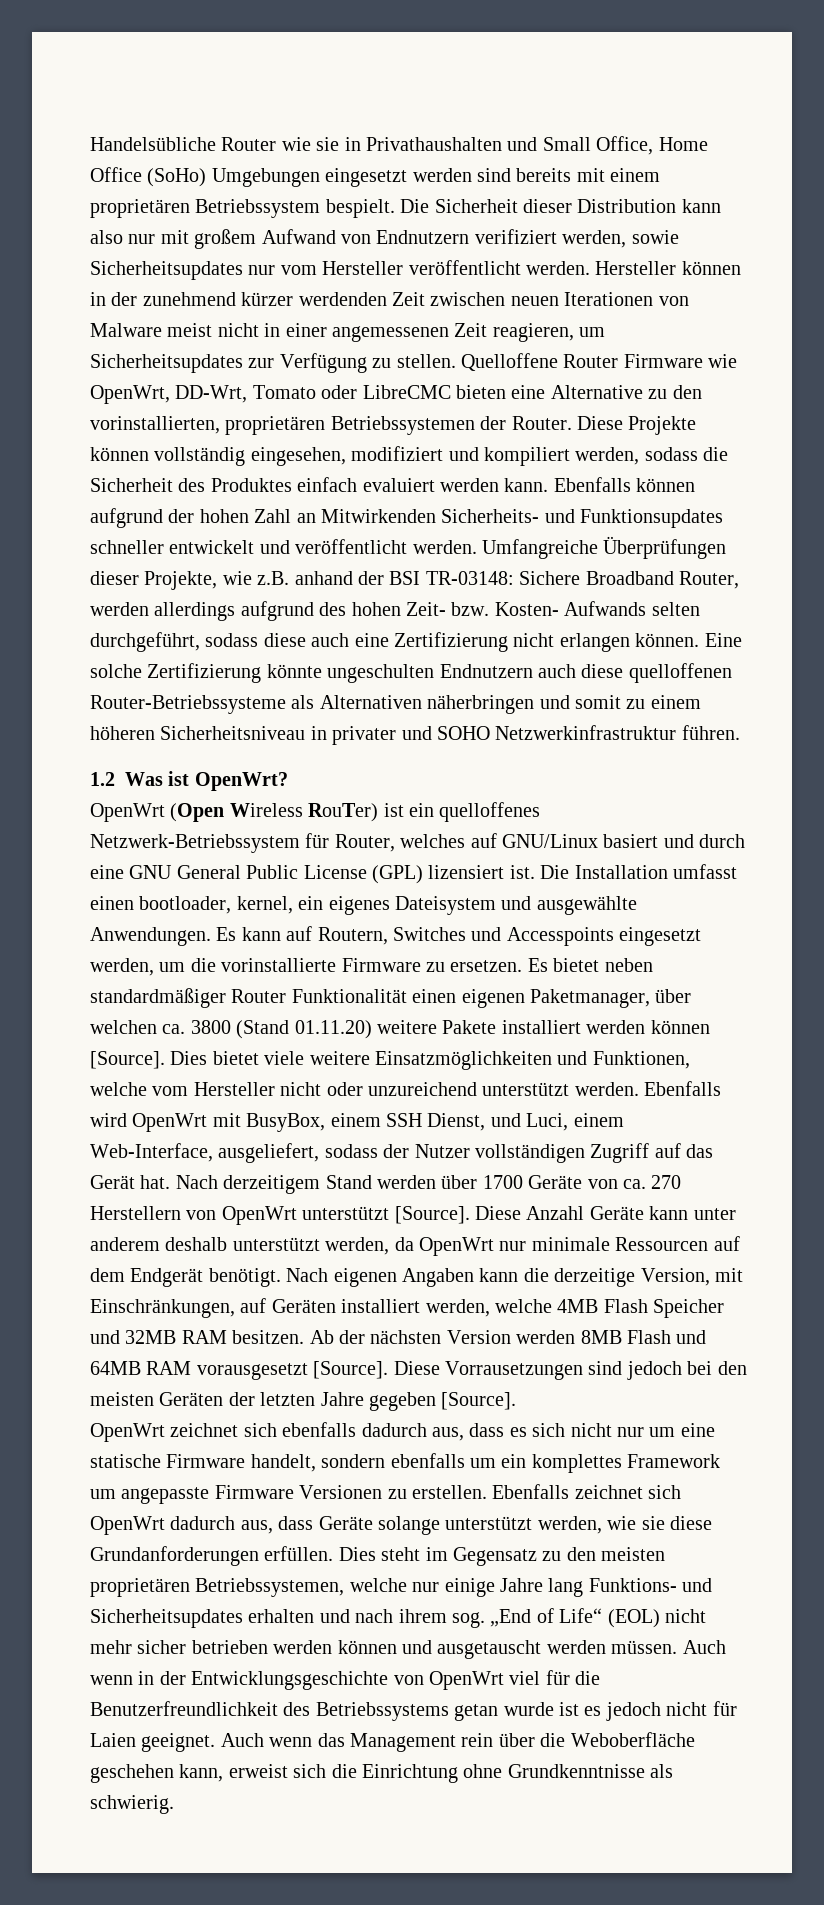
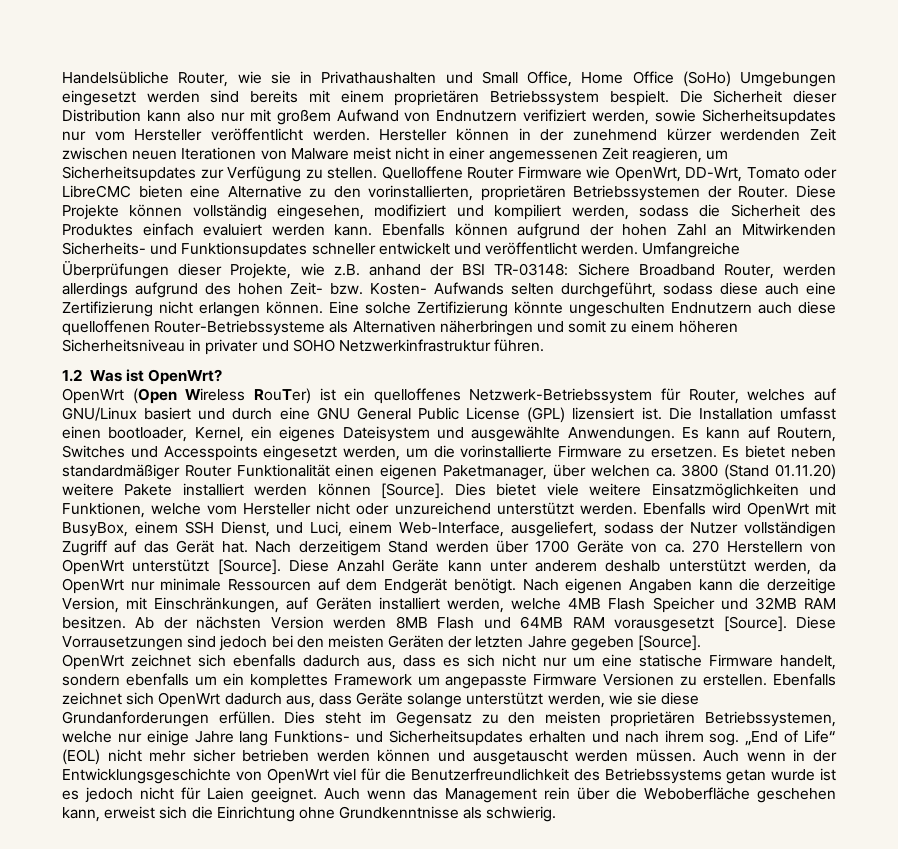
[221,137,277,151] Router -> [178,72,229,87] Router,
[236,896,293,914] kernel, -> [194,427,244,442] Kernel,

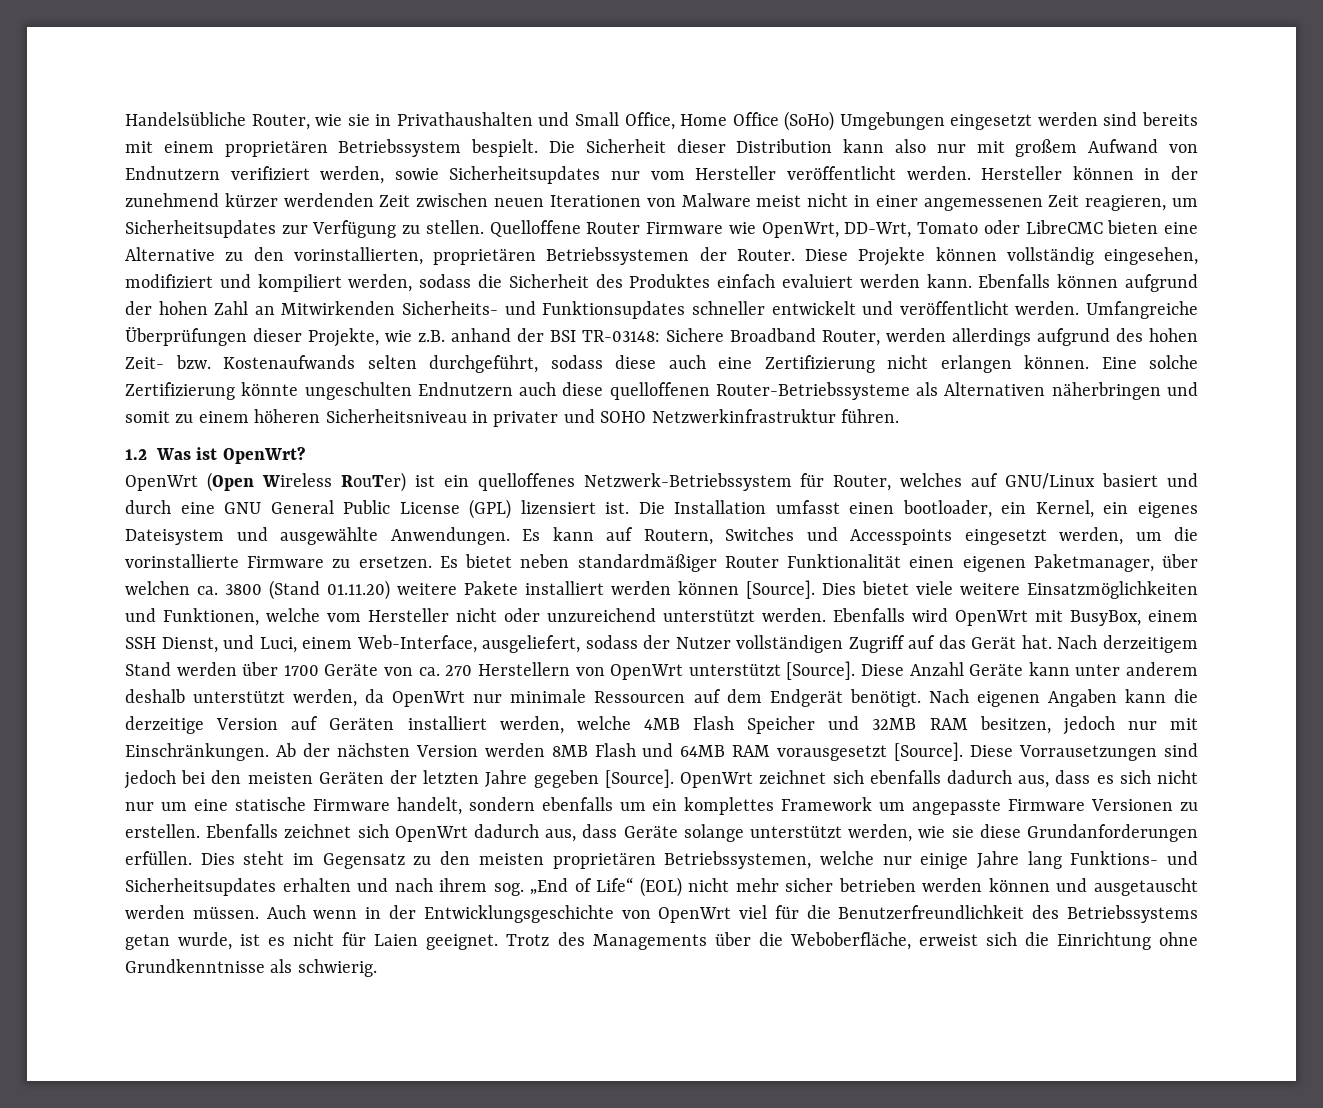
[370,282,504,295] Kosten- Aufwands -> [223,355,355,369] Kostenaufwands
(188, 434) none -> [1001,502,1027,514] ein
[62,597,280,613] Version, mit Einschränkungen, -> [216,718,279,730] Version
[62,616,126,629] besitzen. -> [979,716,1198,735] [125,743,269,761] besitzen, jedoch nur mit Einschränkungen.
(702, 643) // -> (674, 778) none
[771,769,816,781] wurde -> [178,932,233,950] wurde,
[85,787,133,803] jedoch -> (286, 941) none
[324,787,836,803] [62,807,100,822] Auch wenn das Management rein über die Weboberfläche geschehen kann, -> [506,932,911,950] Trotz des Managements über die Weboberfläche,

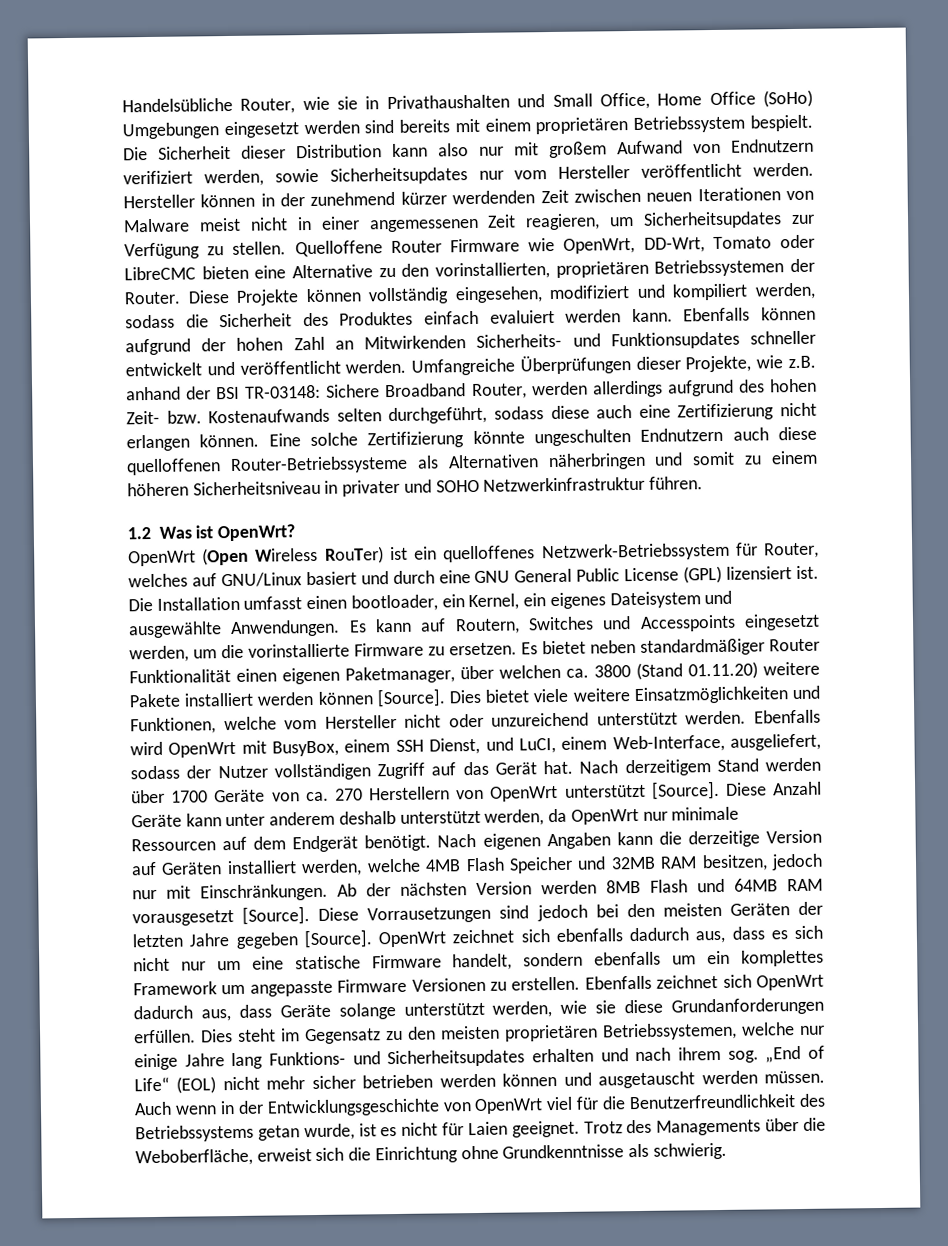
[259,637,297,653] Luci, -> [518,737,556,754] LuCI,

